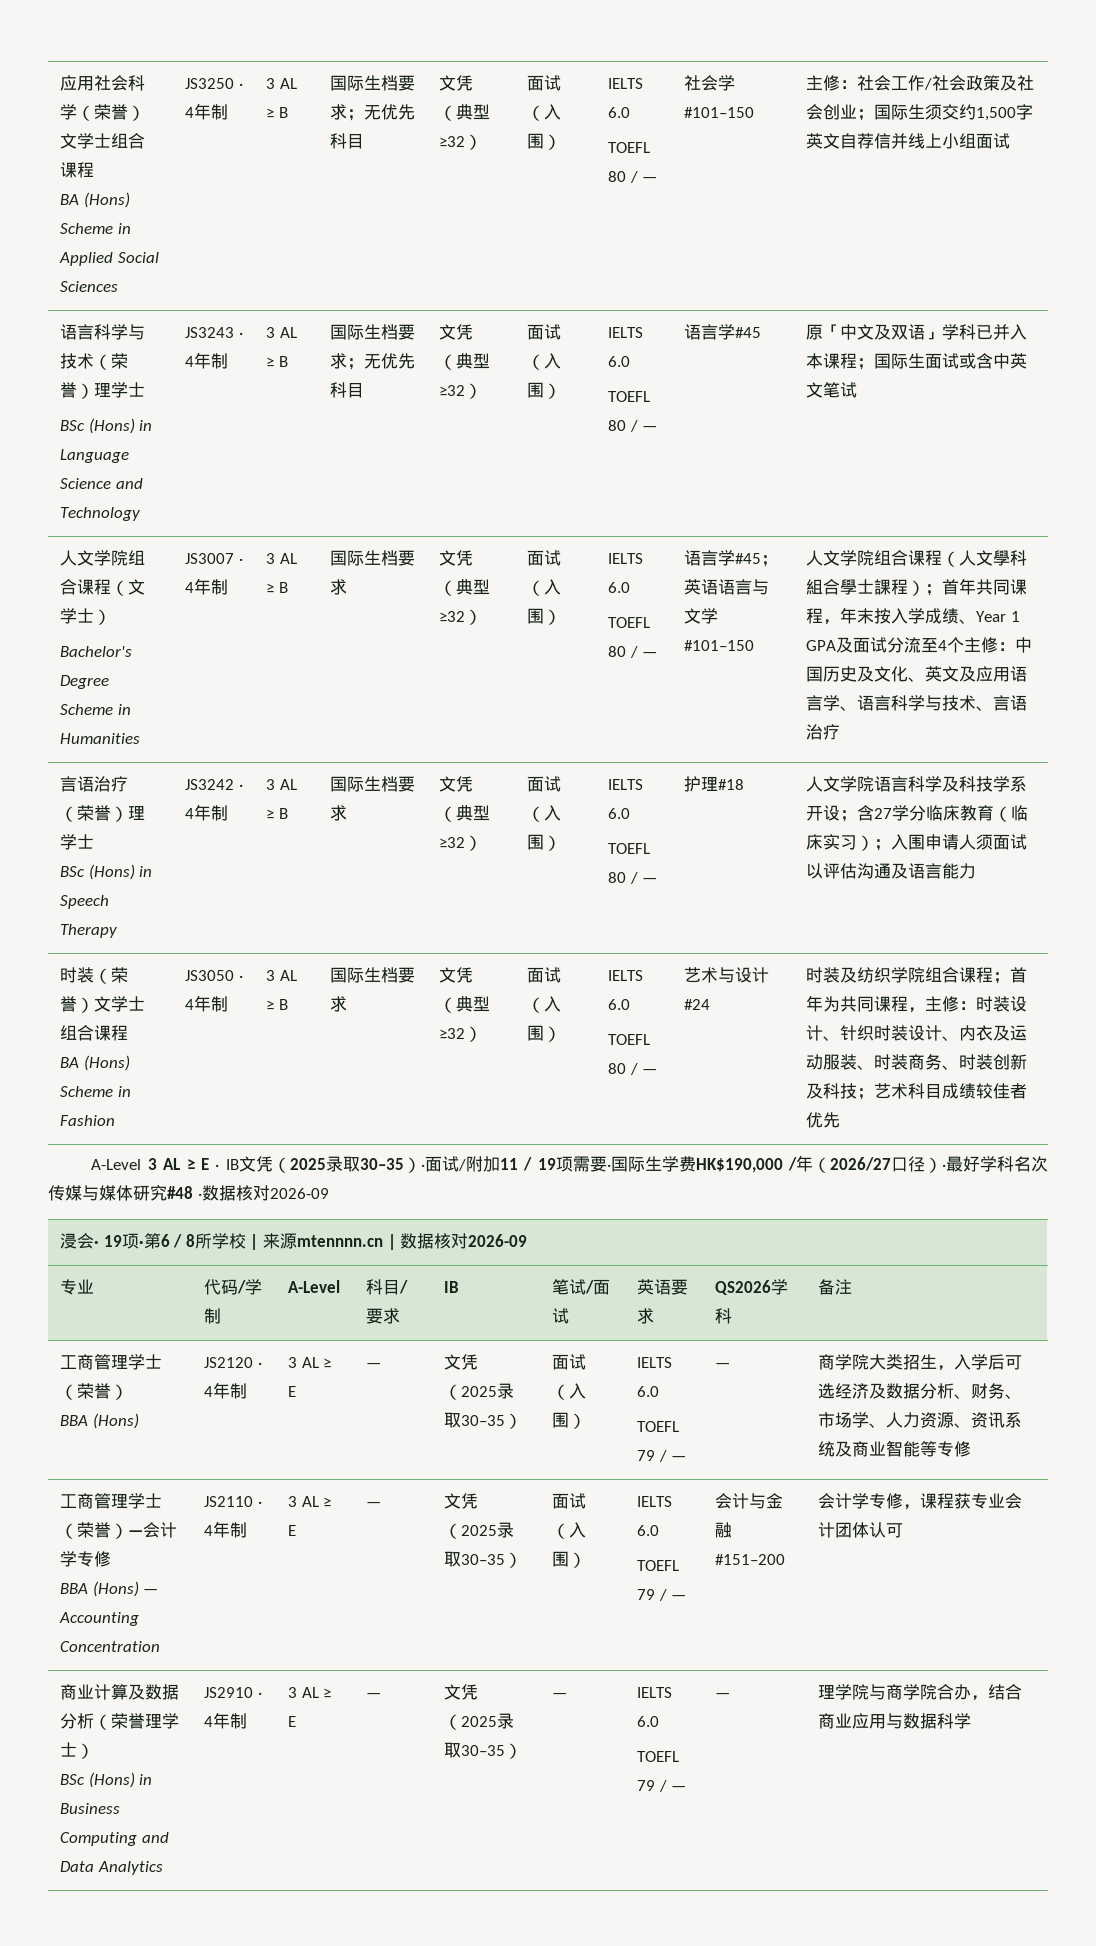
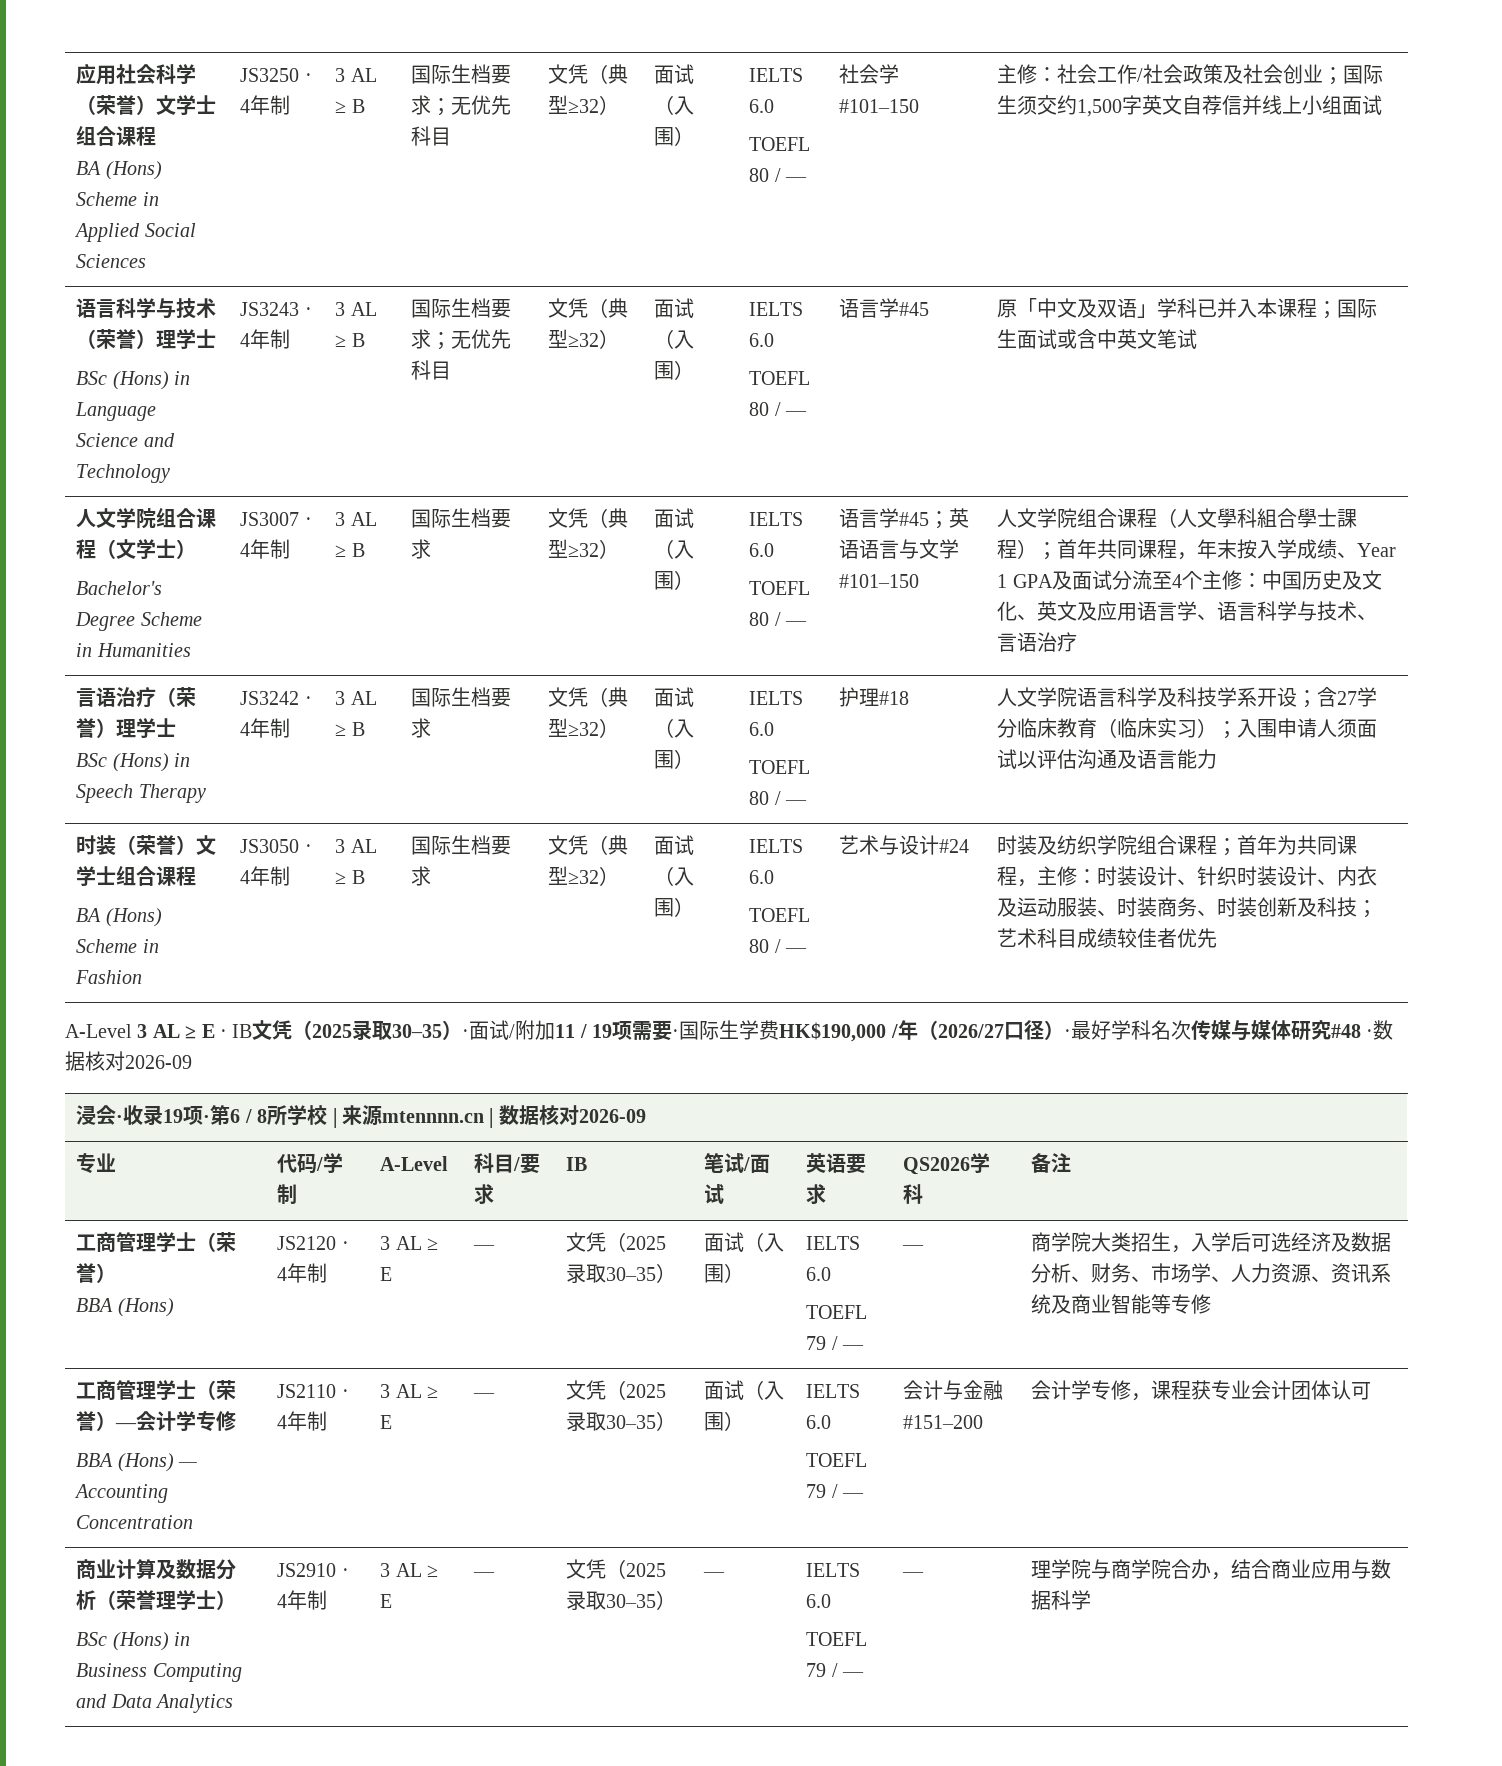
(100, 1244) none -> [123,1105,164,1126] 收录

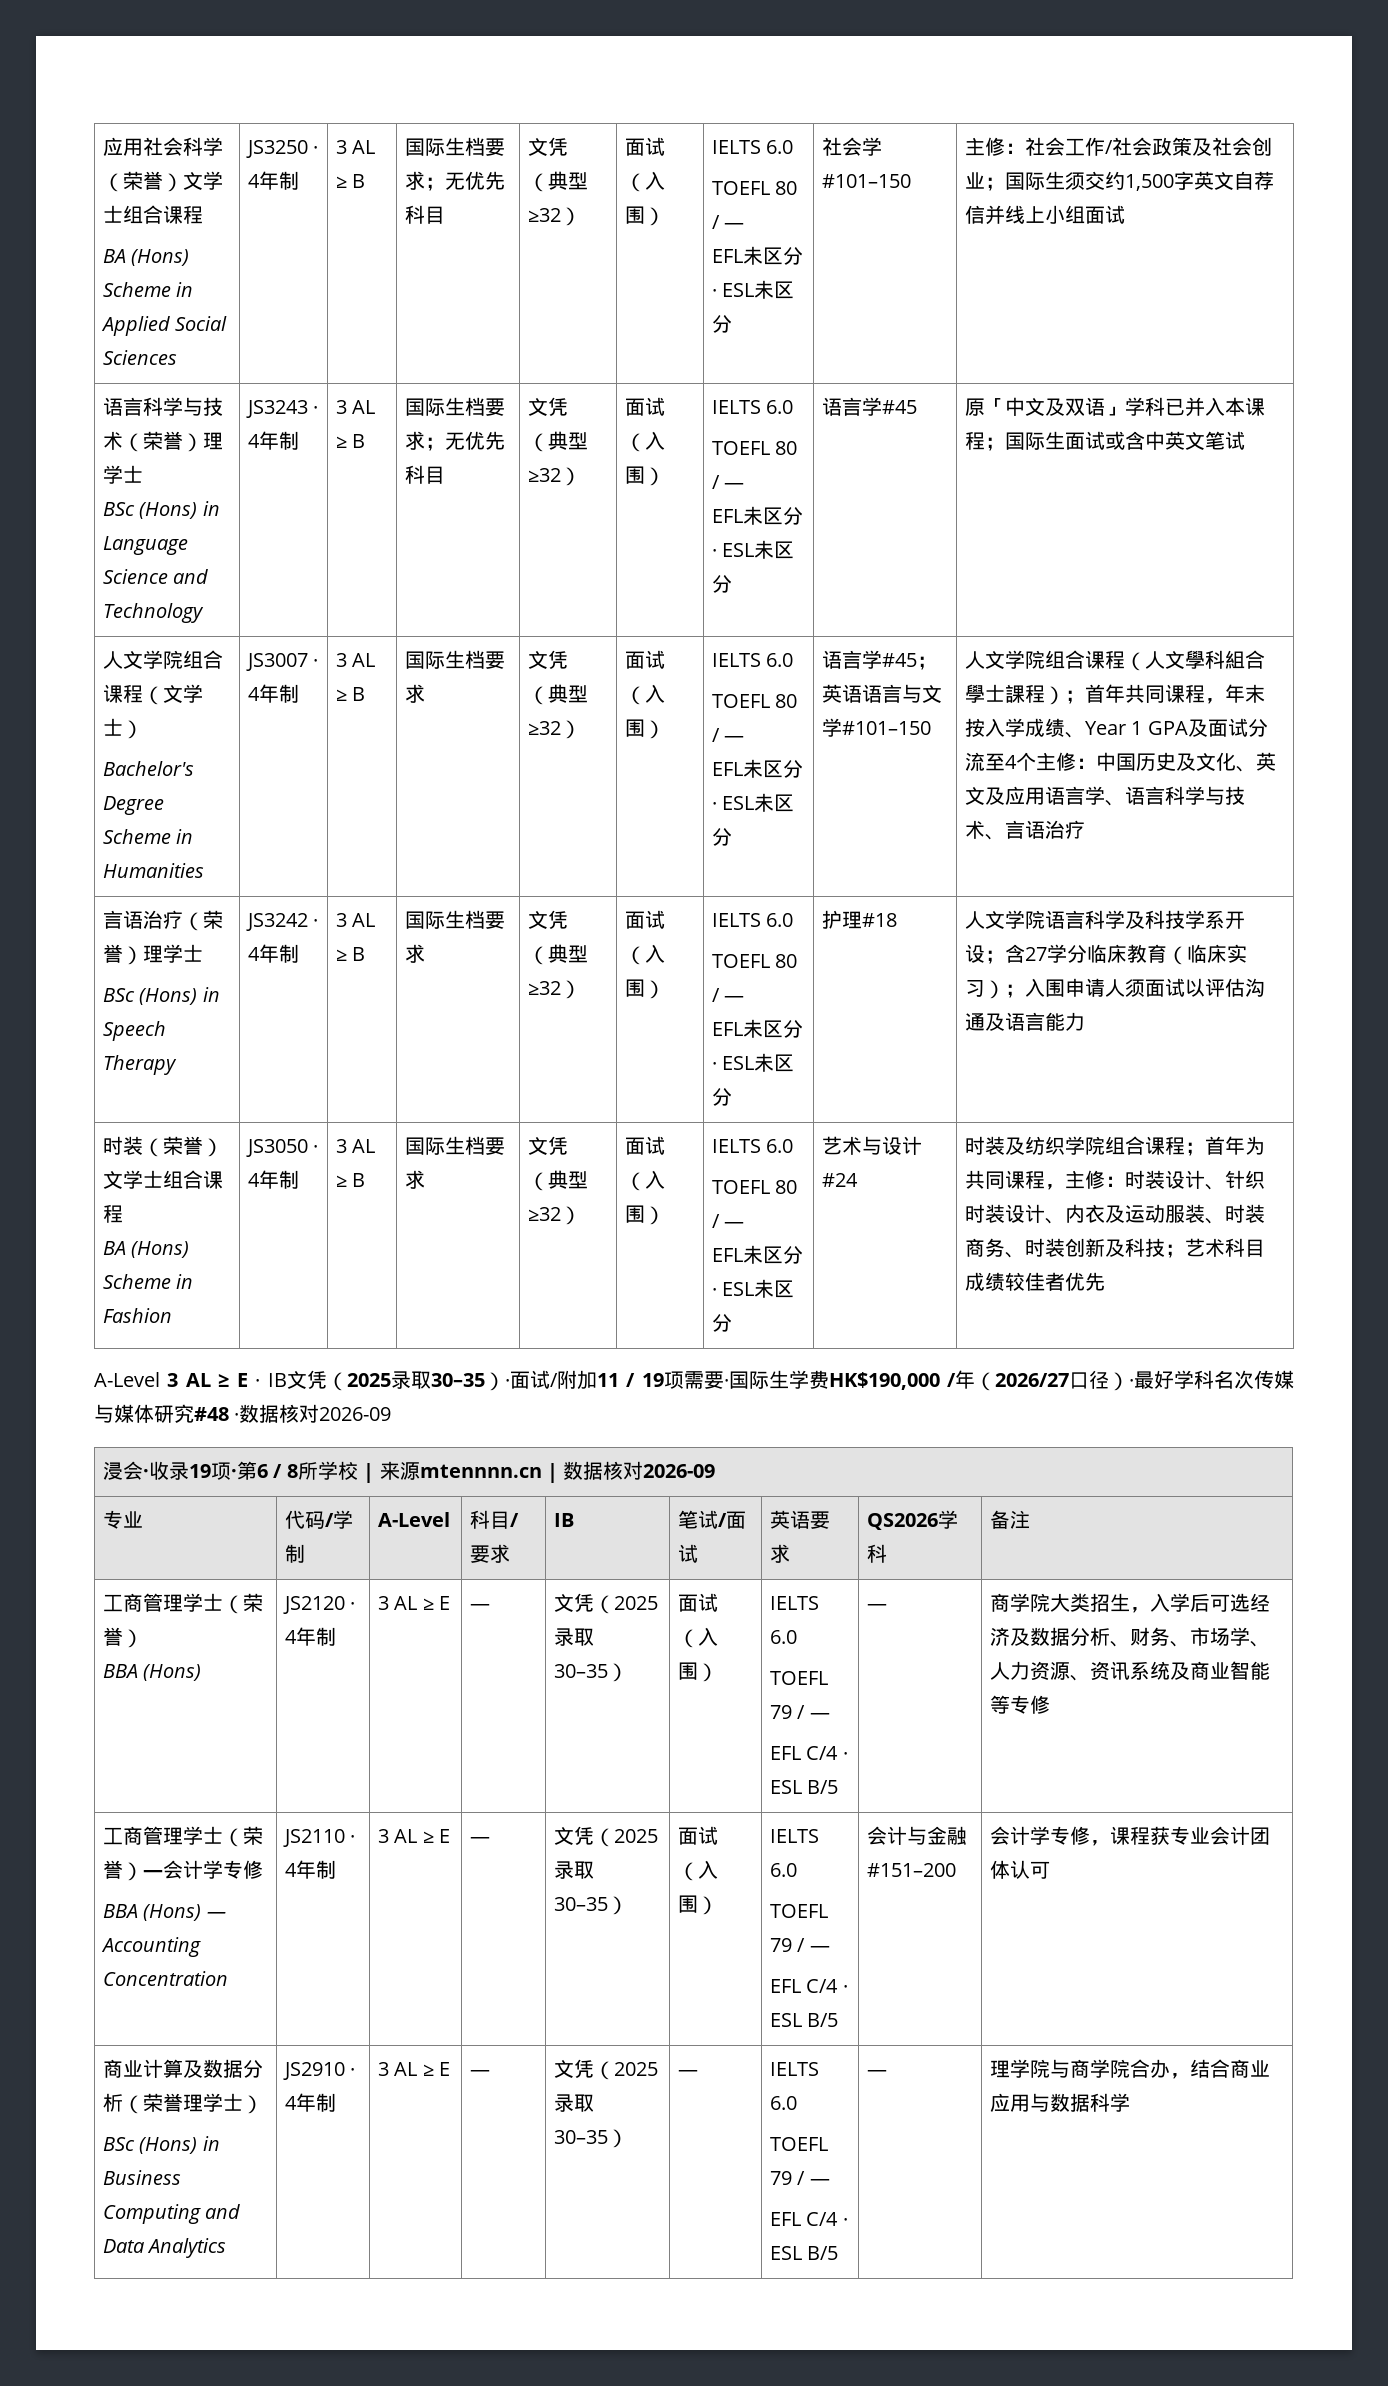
(808, 179) none -> [712,246,804,265] [712,280,795,299] [712,314,733,333] // EFL未区分· ESL未区分
(808, 413) none -> [712,506,804,525] [712,540,795,559] [712,574,733,593] // EFL未区分· ESL未区分
(808, 623) none -> [712,759,804,778] [712,793,795,812] [712,827,733,846] // EFL未区分· ESL未区分
(808, 802) none -> [712,1019,804,1038] [712,1053,795,1072] [712,1087,733,1106] // EFL未区分· ESL未区分
(808, 950) none -> [712,1245,804,1264] [712,1279,795,1298] [712,1313,733,1332] // EFL未区分· ESL未区分
(865, 1347) none -> [770,1746,848,1760] [770,1780,839,1794] // EFL C/4 · ESL B/5
(865, 1495) none -> [770,1979,848,1993] [770,2013,839,2027] // EFL C/4 · ESL B/5
(865, 1674) none -> [770,2212,848,2226] [770,2246,839,2260] // EFL C/4 · ESL B/5

